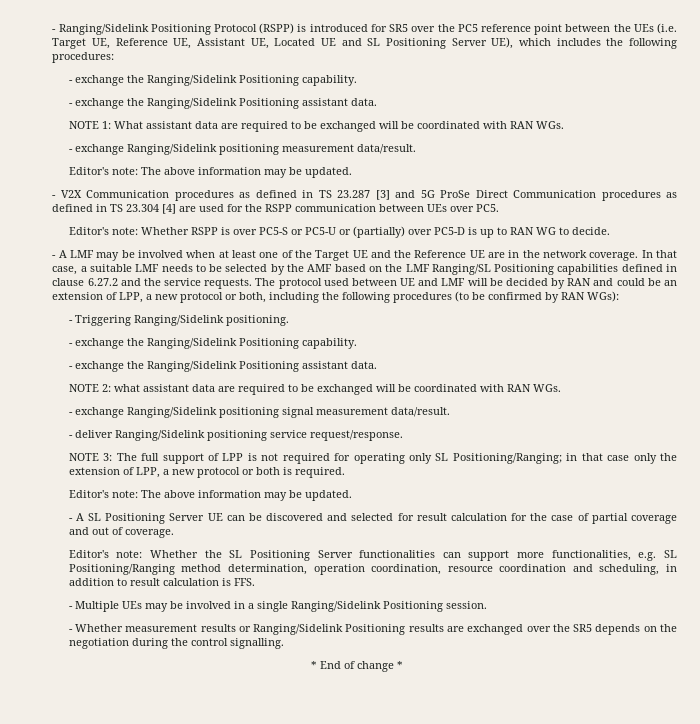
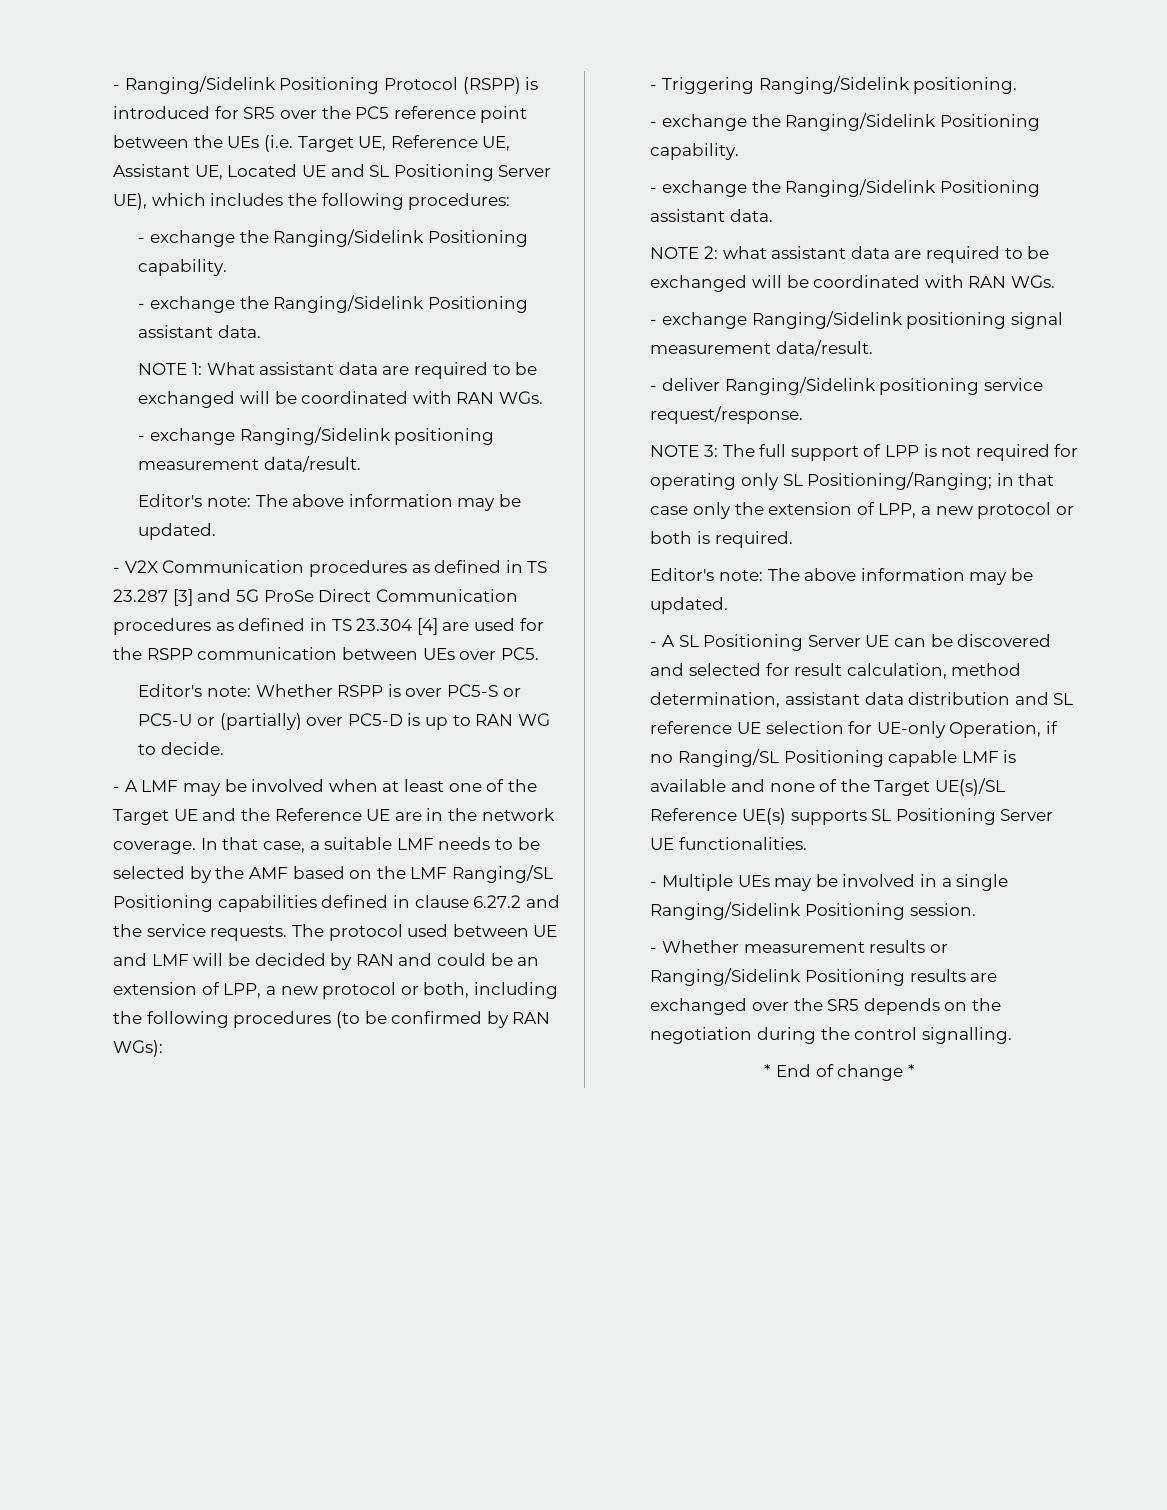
[450,513,677,524] [68,527,174,538] [68,550,678,561] [68,564,677,575] [68,578,255,586] calculation for the case of partial coverage and out of coverage. // Editor's note: Whether the SL Positioning Server functionalities can support more functionalities, e.g. SL Positioning/Ranging method determination, operation coordination, resource coordination and scheduling, in addition to result calculation is FFS. -> [846,663,1022,679] [650,692,1074,708] [650,721,1058,738] [650,749,1017,767] [650,778,1005,796] [650,808,1054,825] [650,837,807,850] calculation, method determination, assistant data distribution and SL reference UE selection for UE-only Operation, if no Ranging/SL Positioning capable LMF is available and none of the Target UE(s)/SL Reference UE(s) supports SL Positioning Server UE functionalities.

